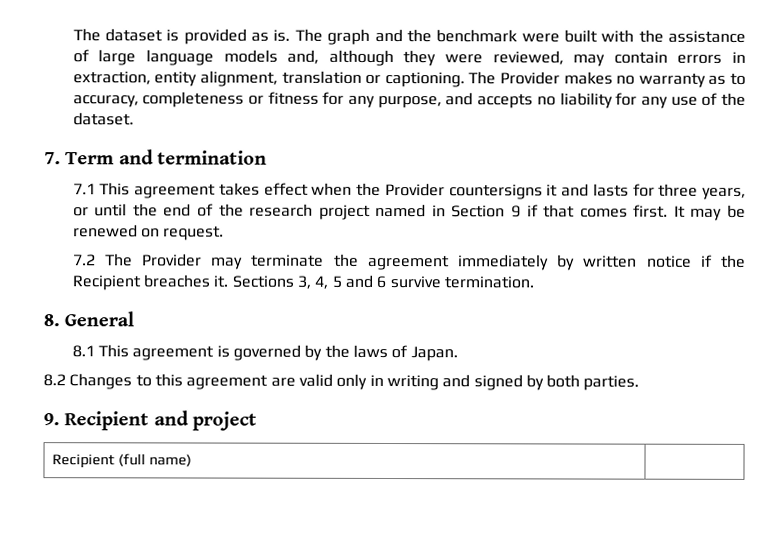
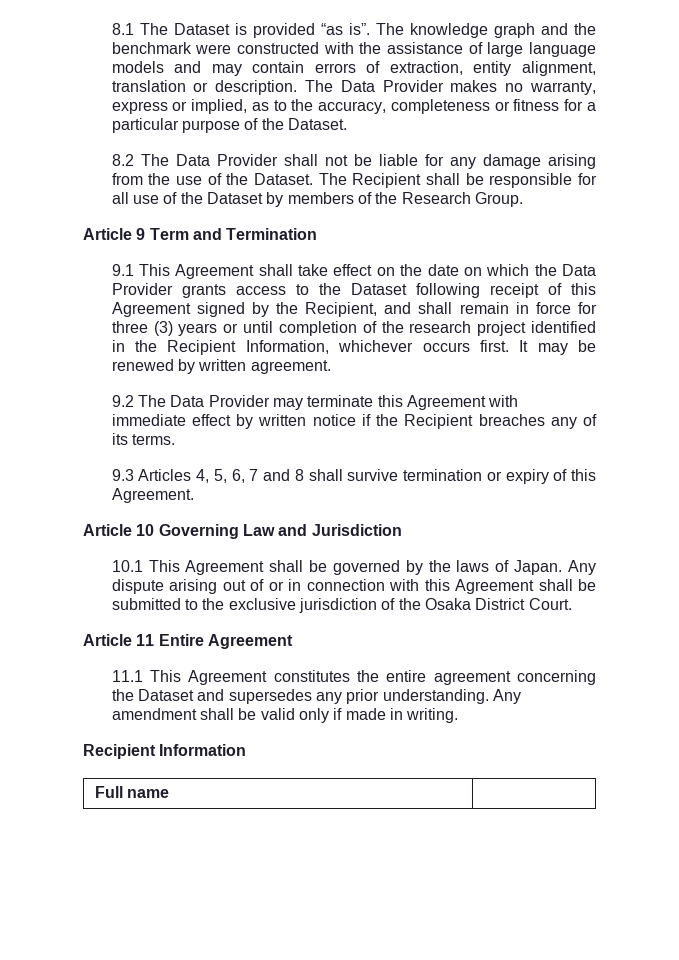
[72,28,323,45] The dataset is provided as is. The -> [111,23,488,38] 8.1 The Dataset is provided “as is”. The knowledge
[563,29,598,43] built -> [236,42,319,54] constructed
[287,49,564,67] and, although they were reviewed, -> [174,61,202,73] and
[732,51,746,63] in -> [366,61,381,73] of
[384,71,706,88] captioning. The Provider makes no warranty -> [215,80,597,95] [111,99,248,114] description. The Data Provider makes no warranty, express or implied,
(747, 78) none -> [291,99,314,111] the
[348,92,746,109] [72,112,134,126] [44,149,267,165] [72,182,746,200] [72,203,628,220] any purpose, and accepts no liability for any use of the dataset. // 7. Term and termination // 7.1 This agreement takes effect when the Provider countersigns it and lasts for three years, or until the end of the research project named in Section 9 if that comes -> [587,102,597,111] [111,118,347,133] [111,154,596,169] [111,173,597,188] [111,192,523,207] [83,228,318,240] [111,264,596,279] [111,283,596,298] [111,302,597,317] [111,321,596,336] [111,340,470,355] a particular purpose of the Dataset. // 8.2 The Data Provider shall not be liable for any damage arising from the use of the Dataset. The Recipient shall be responsible for all use of the Dataset by members of the Research Group. // Article 9 Term and Termination // 9.1 This Agreement shall take effect on the date on which the Data Provider grants access to the Dataset following receipt of this Agreement signed by the Recipient, and shall remain in force for three (3) years or until completion of the research project identified in the Recipient Information, whichever occurs
[140,225,225,241] [72,253,550,271] on request. // 7.2 The Provider may terminate the agreement immediately -> [177,359,331,374] [111,395,519,410] [111,414,231,426] by written agreement. // 9.2 The Data Provider may terminate this Agreement with immediate effect
[213,274,534,289] [43,311,135,327] [71,344,230,361] it. Sections 3, 4, 5 and 6 survive termination. // 8. General // 8.1 This agreement is -> [550,414,598,429] [111,433,175,445] [111,469,596,484] [111,488,194,503] [83,524,402,539] [111,560,328,575] any of its terms. // 9.3 Articles 4, 5, 6, 7 and 8 shall survive termination or expiry of this Agreement. // Article 10 Governing Law and Jurisdiction // 10.1 This Agreement shall be
[43,373,640,391] [43,410,257,431] [52,453,193,469] // 8.2 Changes to this agreement are valid only in writing and signed by both parties. // 9. Recipient and project // Recipient (full name) -> [568,560,596,575] [111,579,596,594] [111,598,572,613] [83,634,293,649] [111,670,597,685] [111,689,521,704] [111,708,459,723] [83,744,247,759] [94,786,170,798] Any dispute arising out of or in connection with this Agreement shall be submitted to the exclusive jurisdiction of the Osaka District Court. // Article 11 Entire Agreement // 11.1 This Agreement constitutes the entire agreement concerning the Dataset and supersedes any prior understanding. Any amendment shall be valid only if made in writing. // Recipient Information // Full name

